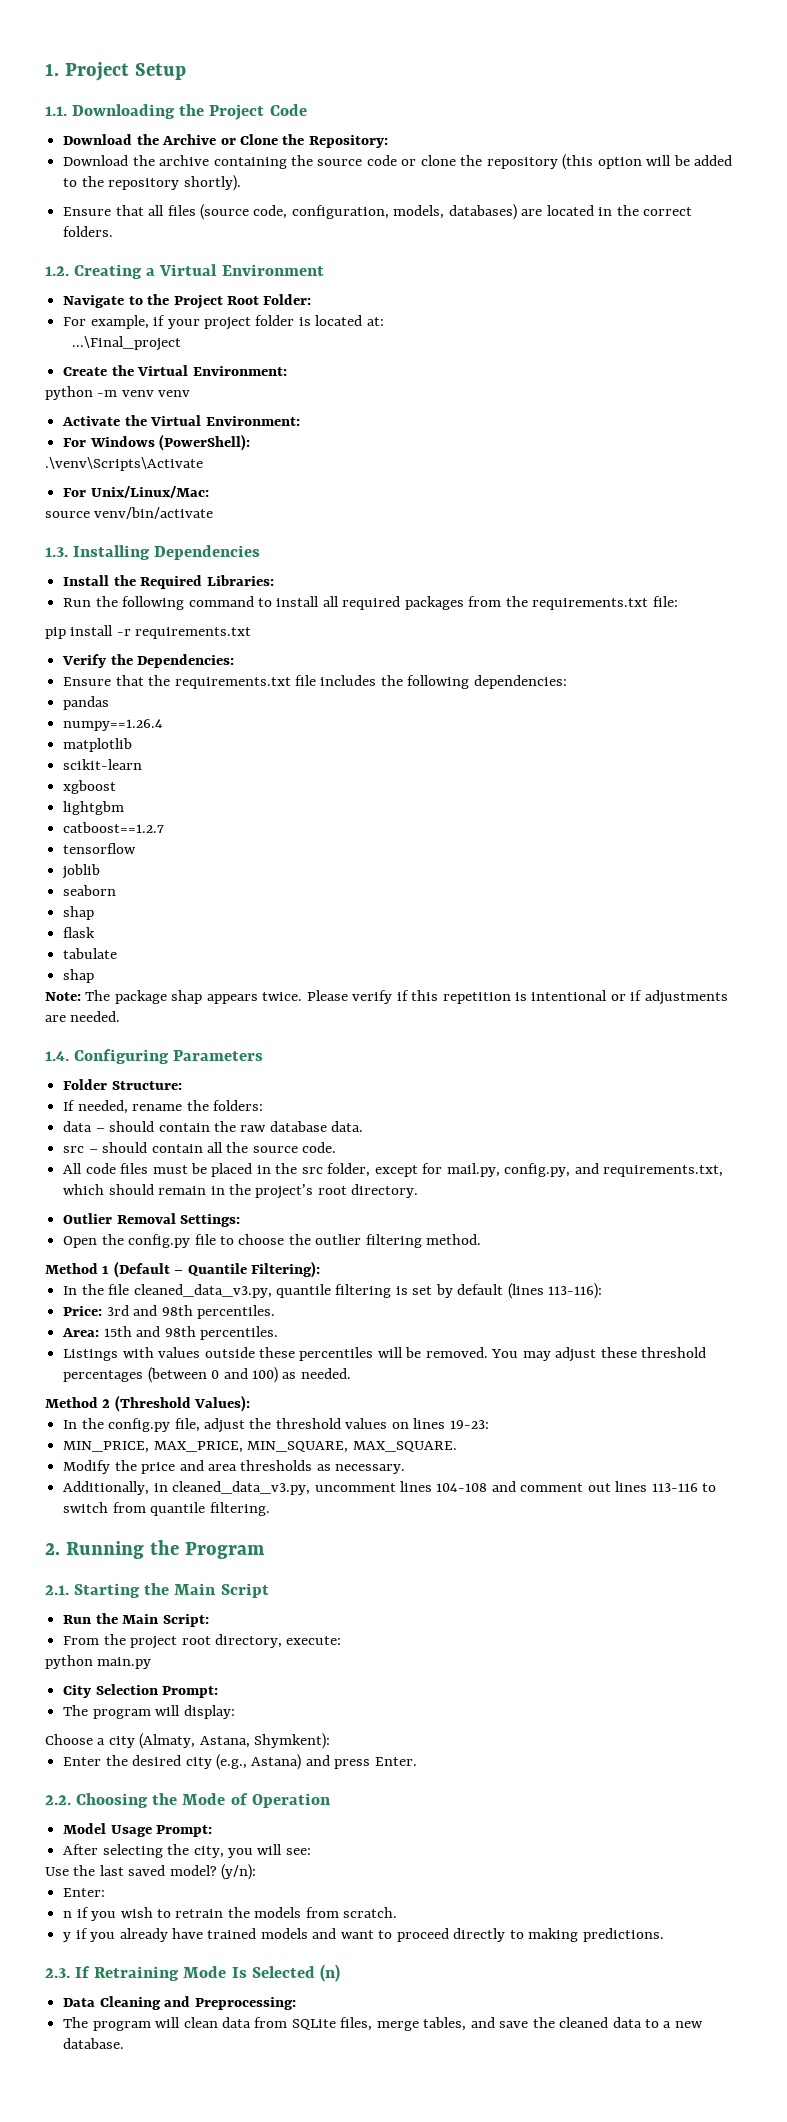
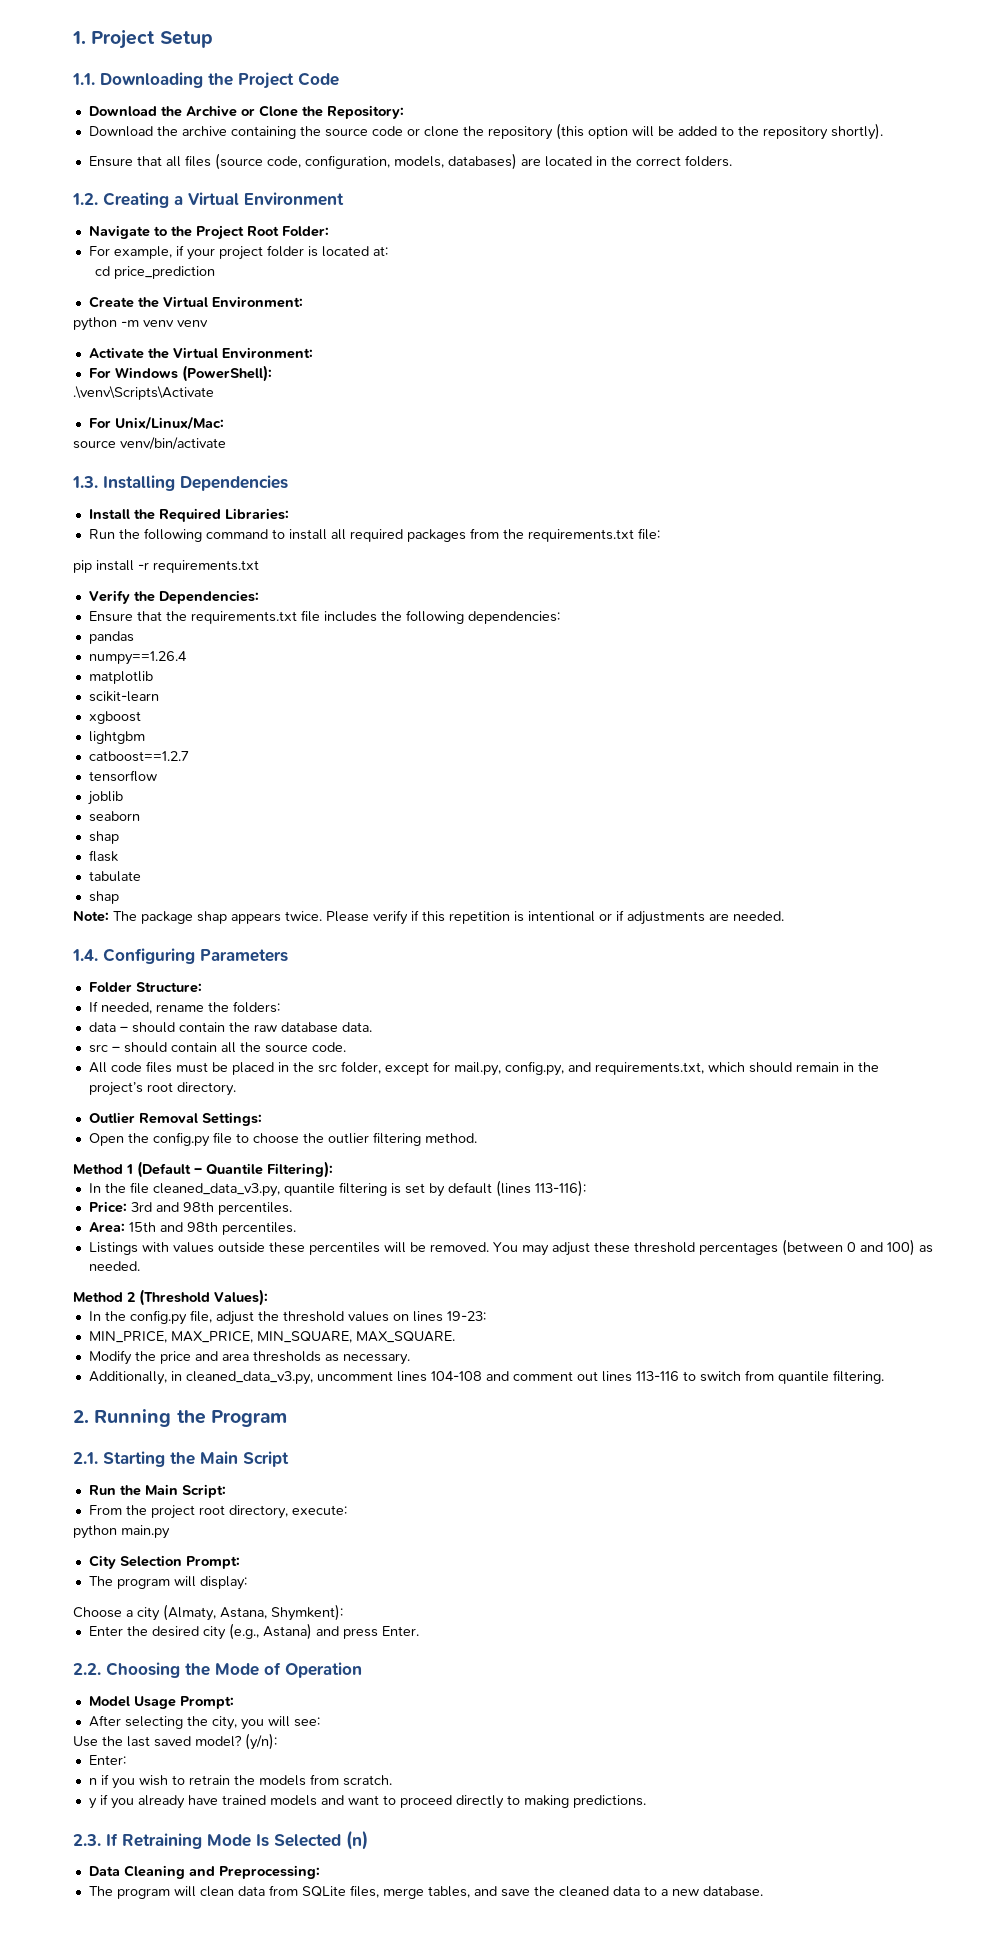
[71,336,181,351] ...\Final_project -> [94,266,215,279] cd price_prediction

